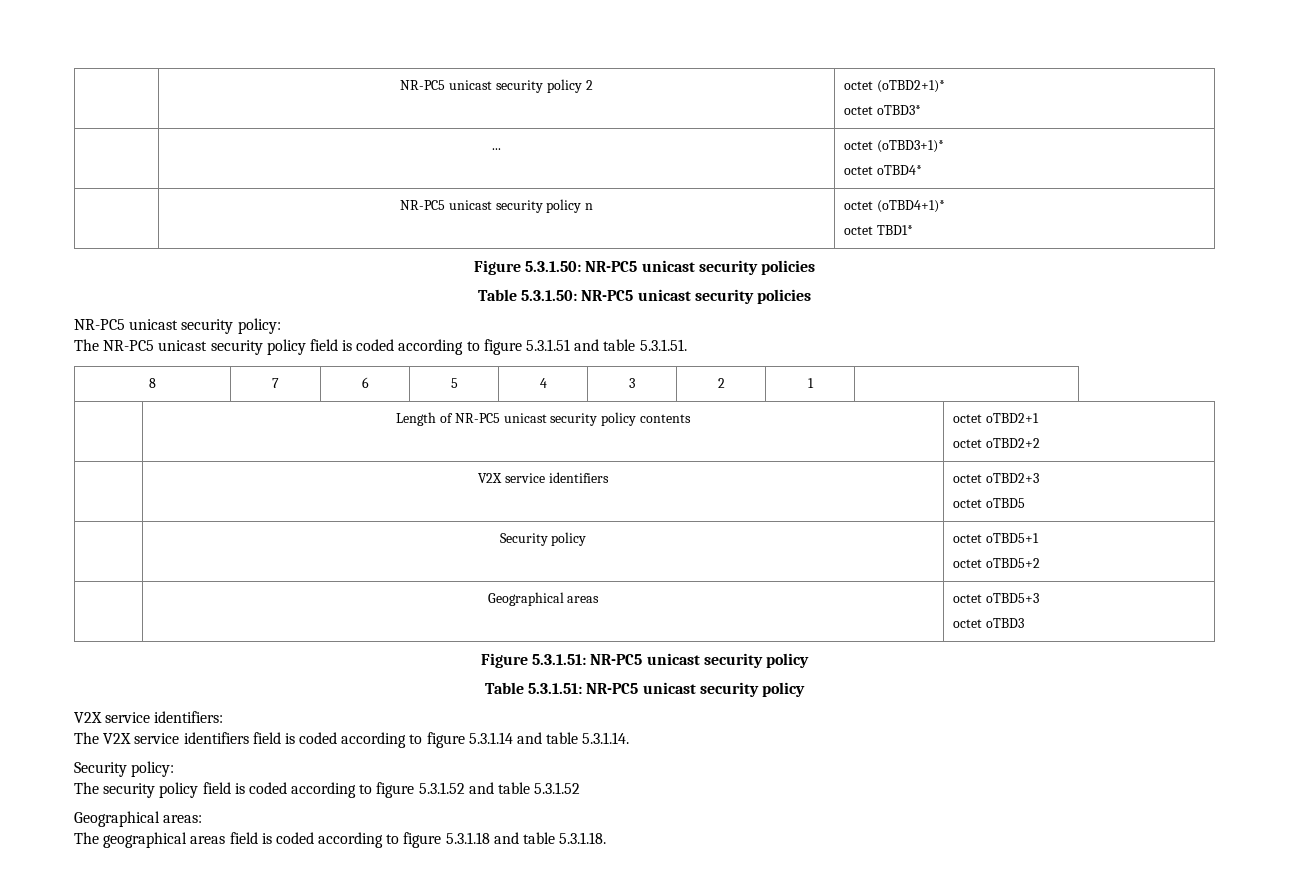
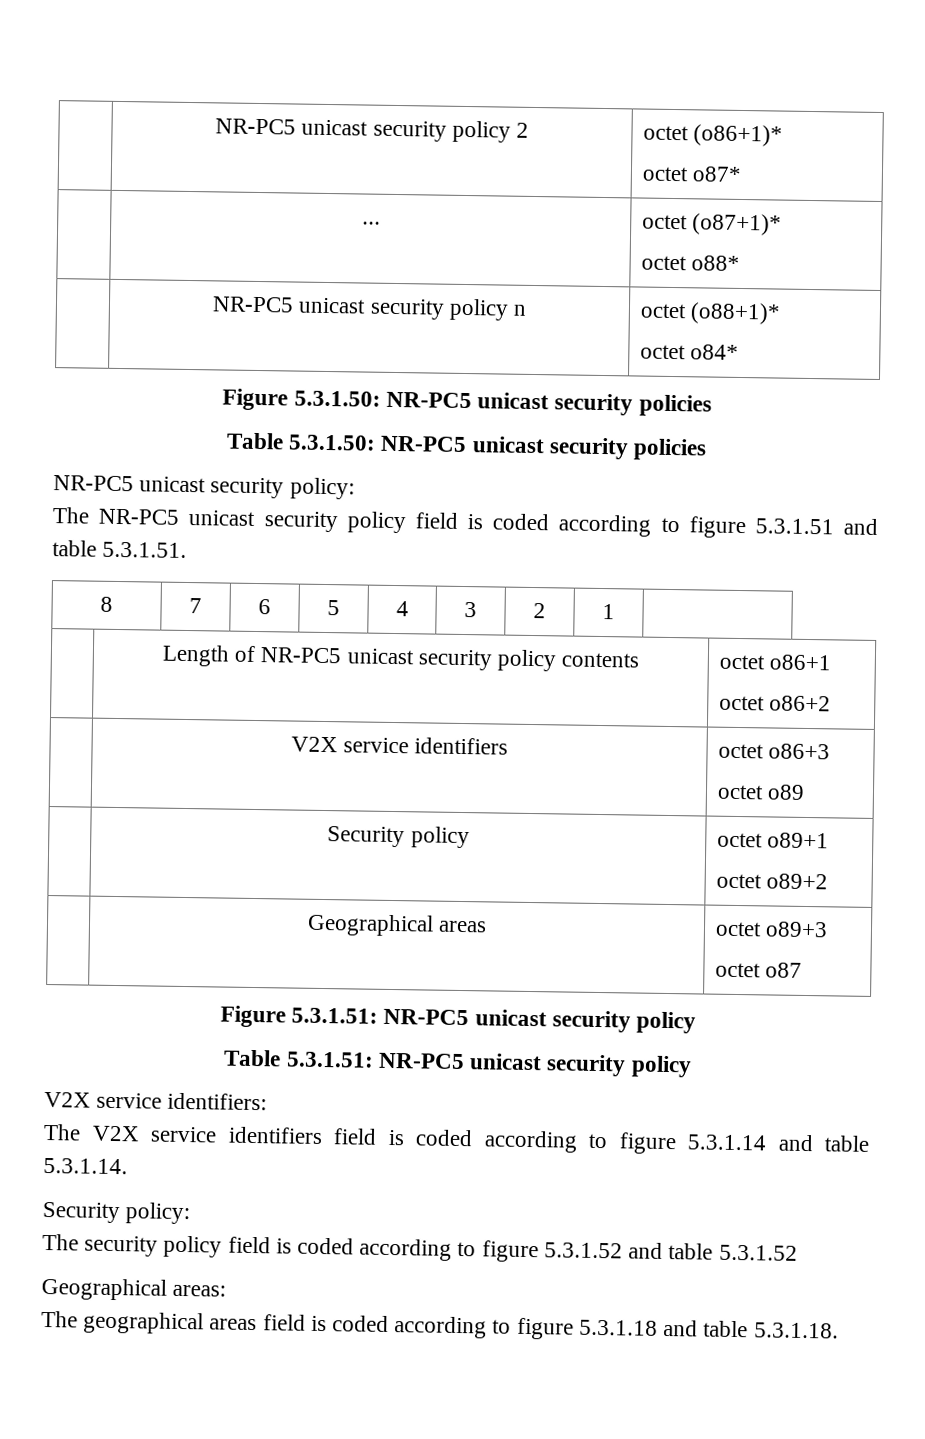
[876,80,945,93] [843,105,921,115] (oTBD2+1)* // octet oTBD3* -> [693,124,784,147] [642,166,743,182] (o86+1)* // octet o87*
[876,140,944,153] [843,165,922,175] (oTBD3+1)* // octet oTBD4* -> [692,213,783,236] [641,255,741,271] (o87+1)* // octet o88*
[876,200,945,213] [843,225,913,235] (oTBD4+1)* // octet TBD1* -> [690,302,782,325] [640,344,740,360] (o88+1)* // octet o84*
[985,413,1039,423] [952,438,1040,448] oTBD2+1 // octet oTBD2+2 -> [769,654,832,671] [719,695,832,712] o86+1 // octet o86+2
[985,473,1039,483] [952,498,1025,508] oTBD2+3 // octet oTBD5 -> [768,743,831,760] [717,784,806,800] o86+3 // octet o89
[985,533,1039,543] [952,558,1040,568] oTBD5+1 // octet oTBD5+2 -> [767,832,830,849] [716,873,829,890] o89+1 // octet o89+2
[985,593,1039,603] [952,618,1024,628] oTBD5+3 // octet oTBD3 -> [765,921,829,938] [715,962,803,978] o89+3 // octet o87

